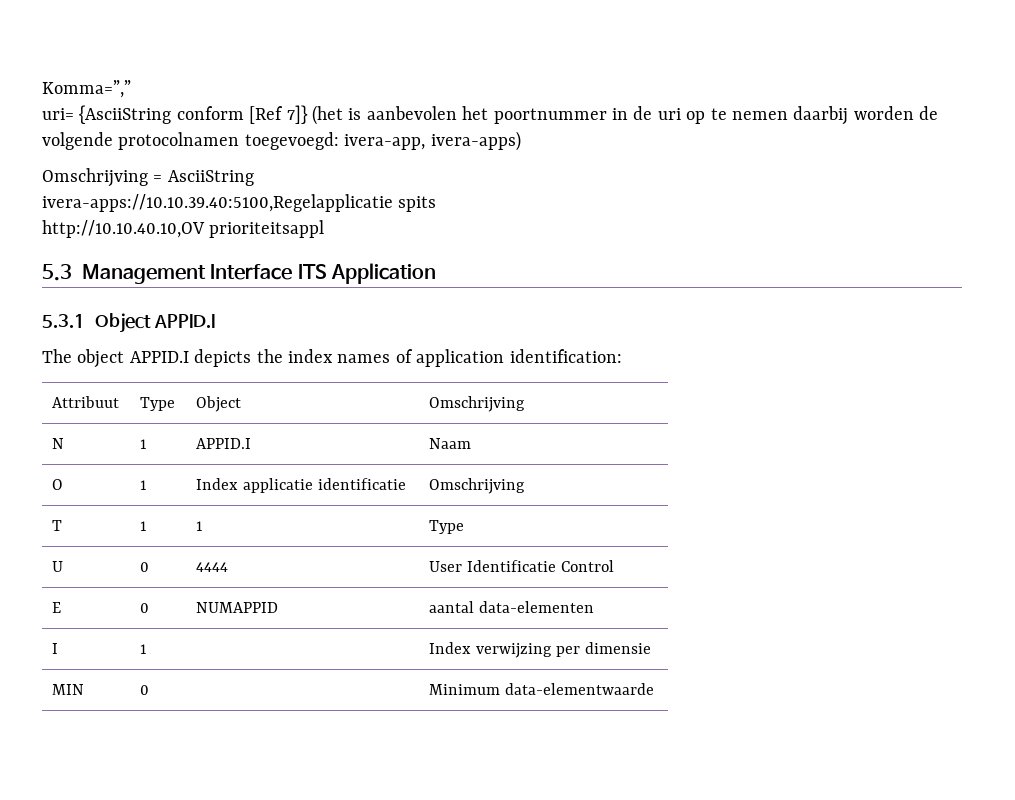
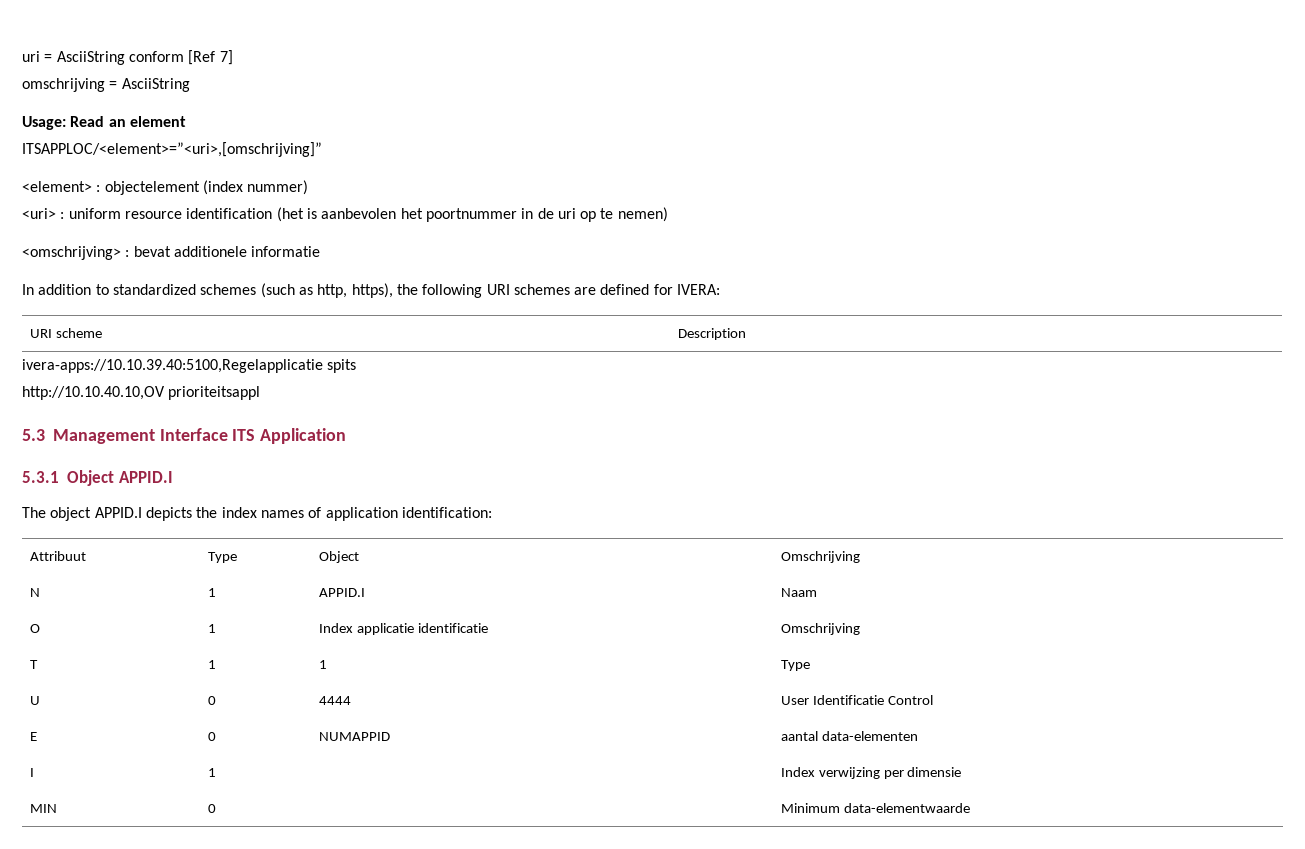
[42,80,131,98] [42,105,308,124] Komma=”,” // uri= {AsciiString conform [Ref 7]} -> [22,50,233,65] [22,78,190,92] [22,116,186,130] [22,142,322,157] [22,180,309,195] [22,208,273,219] uri = AsciiString conform [Ref 7] // omschrijving = AsciiString // Usage: Read an element // ITSAPPLOC/<element>=”<uri>,[omschrijving]” // <element> : objectelement (index nummer) // <uri> : uniform resource identification
[731,106,939,125] [42,131,521,151] [42,168,254,187] nemen daarbij worden de volgende protocolnamen toegevoegd: ivera-app, ivera-apps) // Omschrijving = AsciiString -> [617,207,668,222] [22,246,321,260] [22,283,721,298] [29,328,102,338] [677,328,746,340] nemen) // <omschrijving> : bevat additionele informatie // In addition to standardized schemes (such as http, https), the following URI schemes are defined for IVERA: // URI scheme | Description

